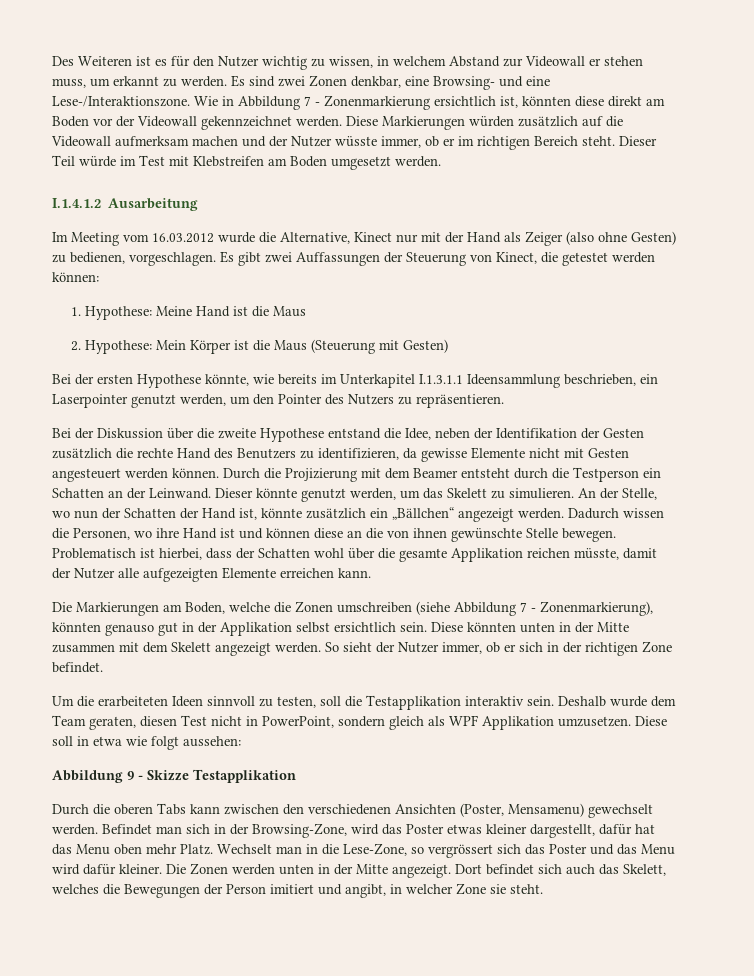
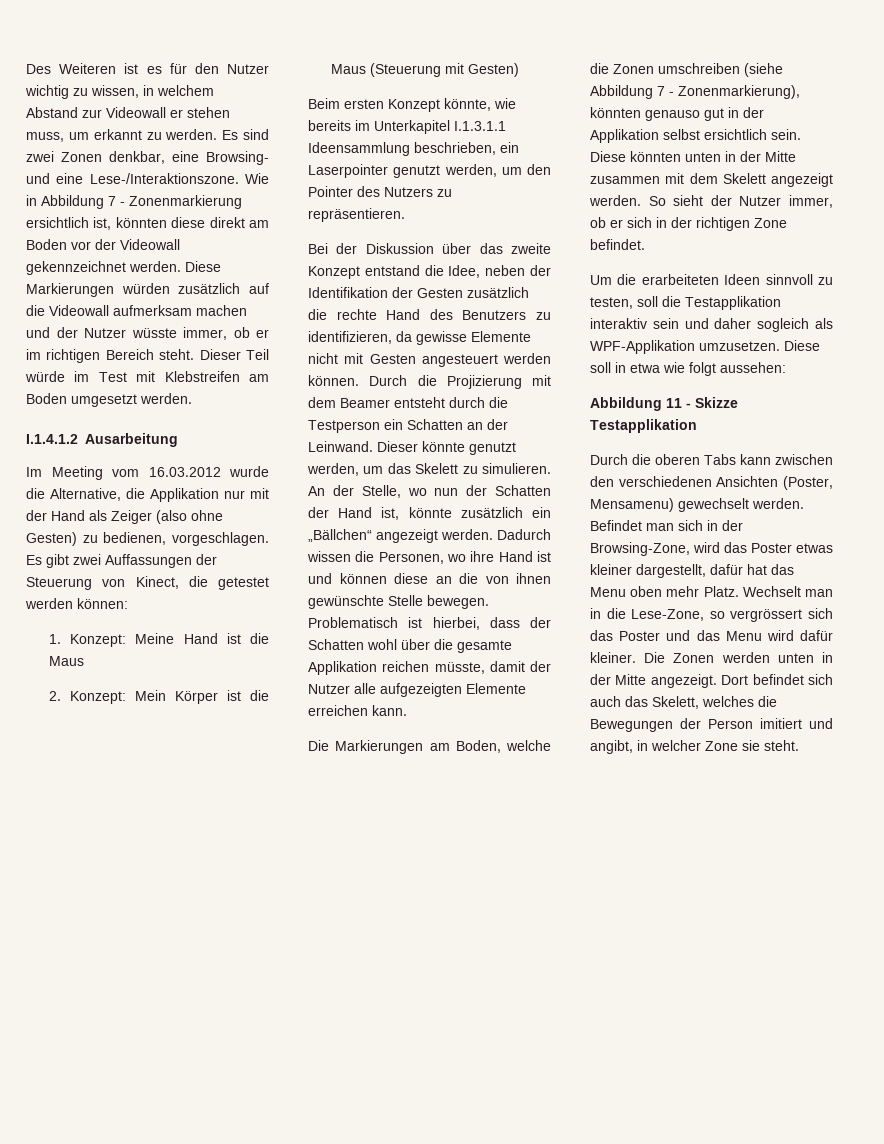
[354,232,392,242] Kinect -> [126,488,219,502] die Applikation
[84,306,152,320] Hypothese: -> [70,634,127,647] Konzept:
[84,340,152,354] Hypothese: -> [69,691,126,704] Konzept:
[52,374,201,388] Bei der ersten Hypothese -> [308,98,440,112] Beim ersten Konzept
[197,428,324,442] die zweite Hypothese -> [479,243,551,254] [308,266,360,279] das zweite Konzept
[527,696,676,707] [52,715,554,730] sein. Deshalb wurde dem Team geraten, diesen Test nicht in PowerPoint, sondern gleich als WPF Applikation -> [652,318,833,332] [590,340,695,354] sein und daher sogleich als WPF-Applikation
[127,771,134,780] 9 -> [666,398,682,408] 11

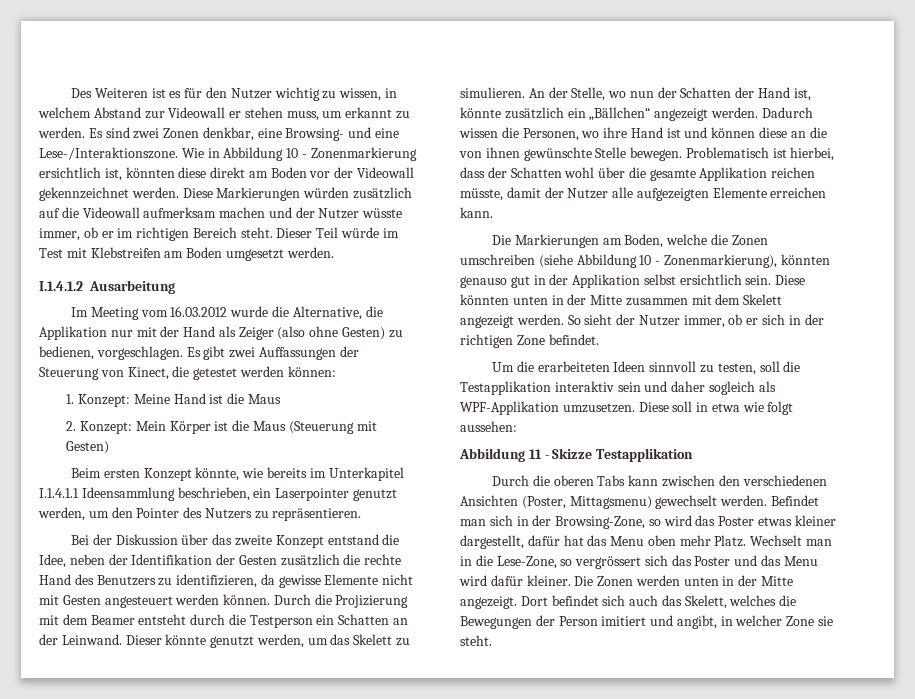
[108,196,116,206] 7 -> [286,148,299,158] 10
[454,121,506,131] I.1.3.1.1 -> [39,488,79,498] I.1.4.1.1
[657,86,665,96] 7 -> [639,255,652,265] 10
[590,498,674,512] Mensamenu) -> [569,496,652,509] Mittagsmenu)
(690, 549) none -> [648,519,661,526] so

